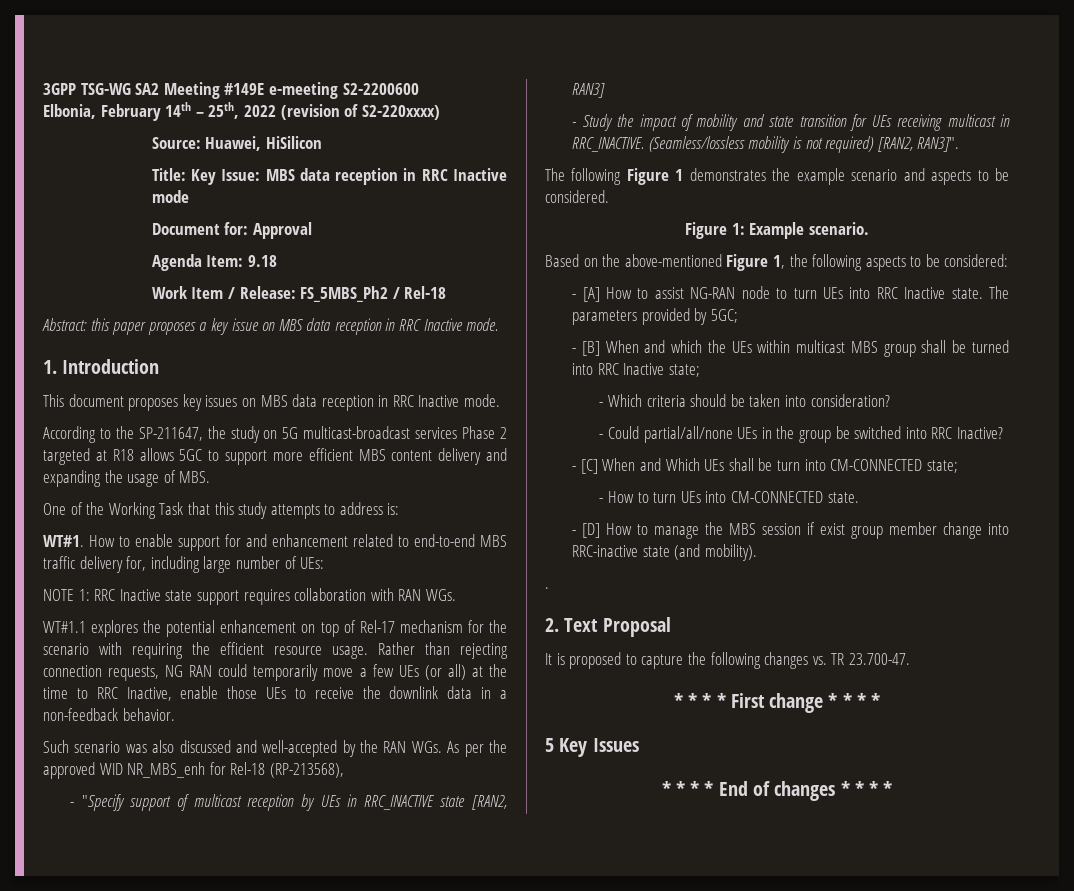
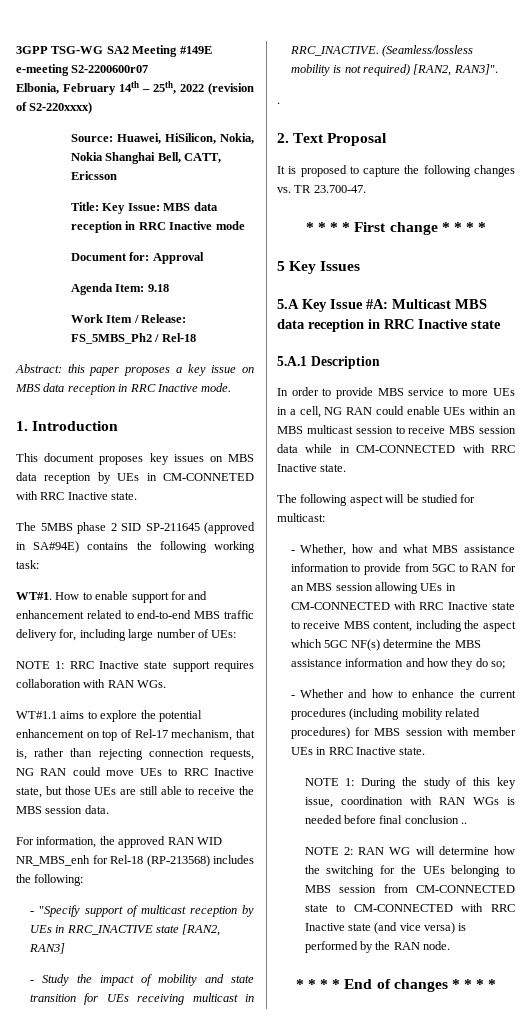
[342,83,419,95] S2-2200600 -> [71,65,149,73] S2-2200600r07
[265,136,322,149] HiSilicon -> [165,133,254,144] [71,152,222,164] [71,171,118,180] HiSilicon, Nokia, Nokia Shanghai Bell, CATT, Ericsson
[378,394,501,407] [43,426,508,443] [43,448,507,465] [43,470,211,487] [43,502,400,519] in RRC Inactive mode. // According to the SP-211647, the study on 5G multicast-broadcast services Phase 2 targeted at R18 allows 5GC to support more efficient MBS content delivery and expanding the usage of MBS. // One of the Working Task that this study attempts to address is: -> [97,472,255,484] [16,491,138,500] [16,522,255,534] [16,541,255,553] [16,560,39,569] by UEs in CM-CONNETED with RRC Inactive state. // The 5MBS phase 2 SID SP-211645 (approved in SA#94E) contains the following working task:
[91,620,139,637] explores -> [60,710,138,722] aims to explore
[399,620,507,633] [43,642,415,659] mechanism for the scenario with requiring the efficient resource usage. Rather -> [171,729,255,741] [16,748,65,760] mechanism, that is, rather
[253,664,508,681] [43,686,508,701] [43,708,175,721] [43,740,484,757] temporarily move a few UEs (or all) at the time to RRC Inactive, enable those UEs to receive the downlink data in a non-feedback behavior. // Such scenario was also discussed and well-accepted by the RAN WGs. As per -> [105,768,254,776] [16,786,254,798] [16,805,109,814] [16,836,97,848] move UEs to RRC Inactive state, but those UEs are still able to receive the MBS session data. // For information,
(95, 770) none -> [167,837,194,845] RAN
[269,763,344,778] (RP-213568), -> [146,855,254,867] [16,874,84,886] (RP-213568) includes the following:
[545,168,1009,185] [545,190,609,203] [685,222,869,239] [545,254,1009,271] [572,286,1010,302] [572,308,738,325] [572,340,1010,357] [572,363,700,377] [599,394,890,407] [599,426,1003,443] [572,458,958,474] [599,491,859,503] [572,522,1009,539] [572,544,757,561] // The following Figure 1 demonstrates the example scenario and aspects to be considered. // Figure 1: Example scenario. // Based on the above-mentioned Figure 1, the following aspects to be considered: // - [A] How to assist NG-RAN node to turn UEs into RRC Inactive state. The parameters provided by 5GC; // - [B] When and which the UEs within multicast MBS group shall be turned into RRC Inactive state; // - Which criteria should be taken into consideration? // - Could partial/all/none UEs in the group be switched into RRC Inactive? // - [C] When and Which UEs shall be turn into CM-CONNECTED state; // - How to turn UEs into CM-CONNECTED state. // - [D] How to manage the MBS session if exist group member change into RRC-inactive state (and mobility). -> (498, 69) none
(639, 745) none -> [277,299,487,312] [277,319,501,332] [277,356,380,369] [277,387,515,399] [277,406,516,418] [277,425,516,434] [277,444,515,453] [277,464,347,472] [277,494,476,506] [277,513,325,522] [290,544,515,556] [290,563,516,575] [290,582,456,594] [290,601,515,610] [290,620,516,632] [290,639,481,651] [290,658,506,670] [290,689,516,698] [290,708,480,720] [290,727,516,739] [290,747,426,755] [304,777,516,789] [304,796,515,808] [304,815,468,824] [304,846,515,855] [304,865,515,877] [304,884,515,893] [304,903,515,912] [304,922,467,934] [304,941,451,953] // 5.A Key Issue #A: Multicast MBS data reception in RRC Inactive state // 5.A.1 Description // In order to provide MBS service to more UEs in a cell, NG RAN could enable UEs within an MBS multicast session to receive MBS session data while in CM-CONNECTED with RRC Inactive state. // The following aspect will be studied for multicast: // - Whether, how and what MBS assistance information to provide from 5GC to RAN for an MBS session allowing UEs in CM-CONNECTED with RRC Inactive state to receive MBS content, including the aspect which 5GC NF(s) determine the MBS assistance information and how they do so; // - Whether and how to enhance the current procedures (including mobility related procedures) for MBS session with member UEs in RRC Inactive state. // NOTE 1: During the study of this key issue, coordination with RAN WGs is needed before final conclusion .. // NOTE 2: RAN WG will determine how the switching for the UEs belonging to MBS session from CM-CONNECTED state to CM-CONNECTED with RRC Inactive state (and vice versa) is performed by the RAN node.

